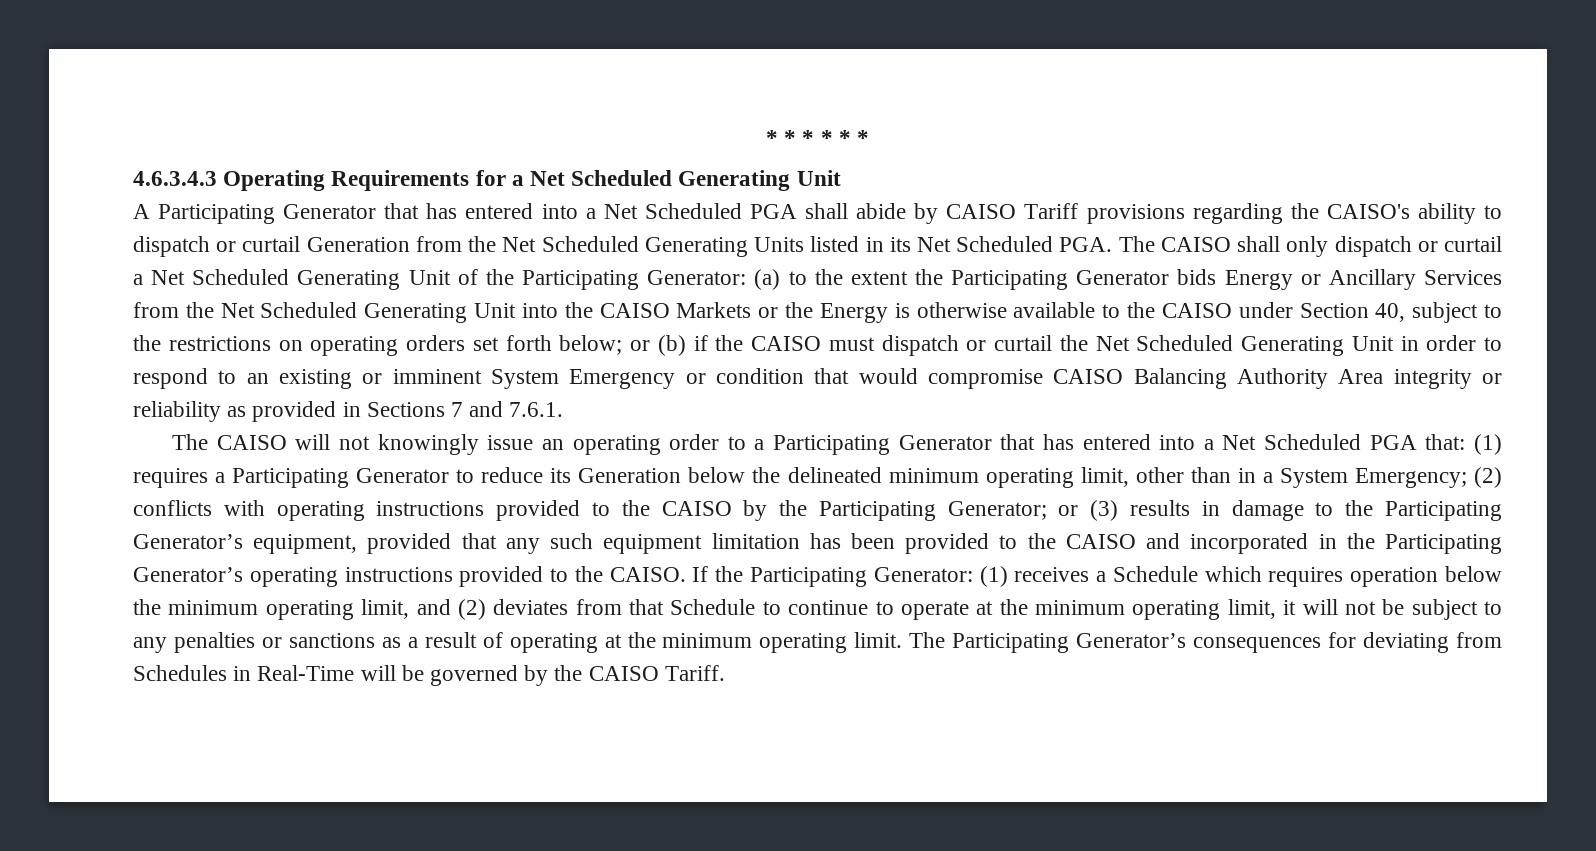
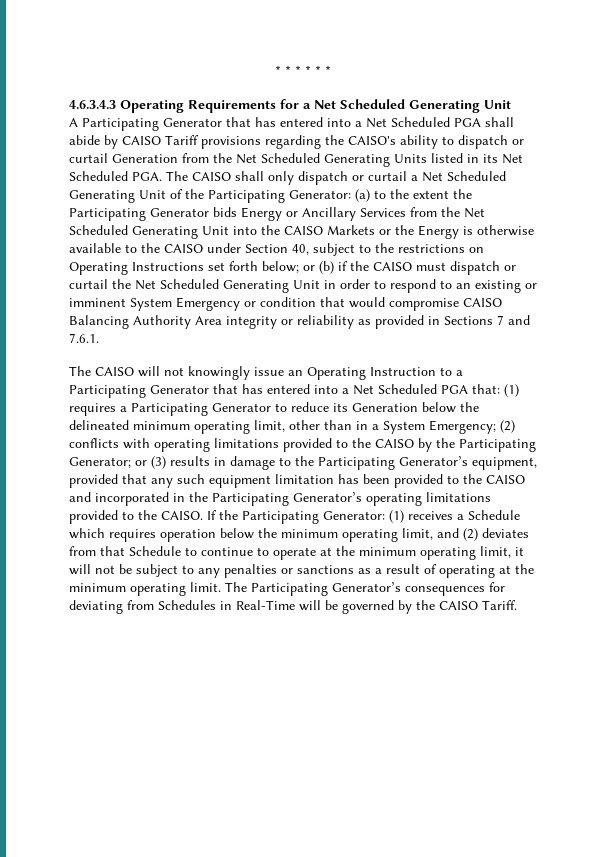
[310,335,465,356] operating orders -> [69,262,204,275] Operating Instructions
[572,434,720,455] operating order -> [307,367,436,380] Operating Instruction
[376,501,485,516] instructions -> [214,438,279,448] limitations
[344,567,453,582] instructions -> [426,492,491,502] limitations

